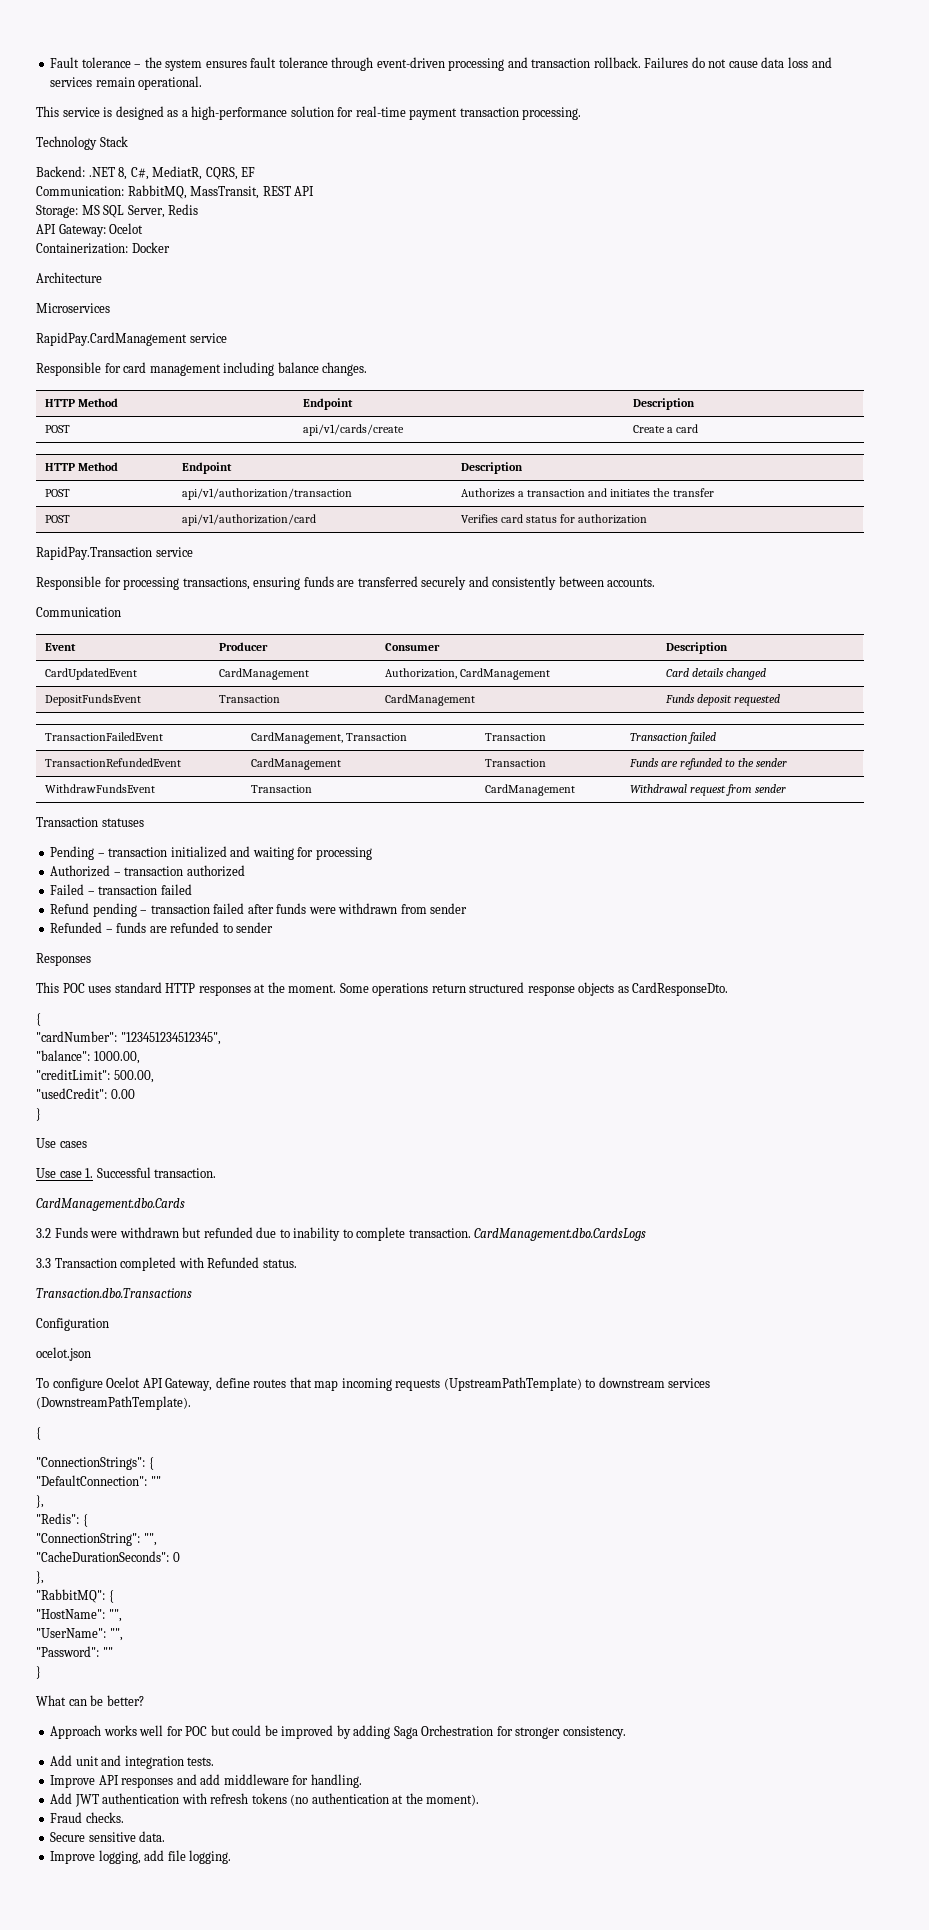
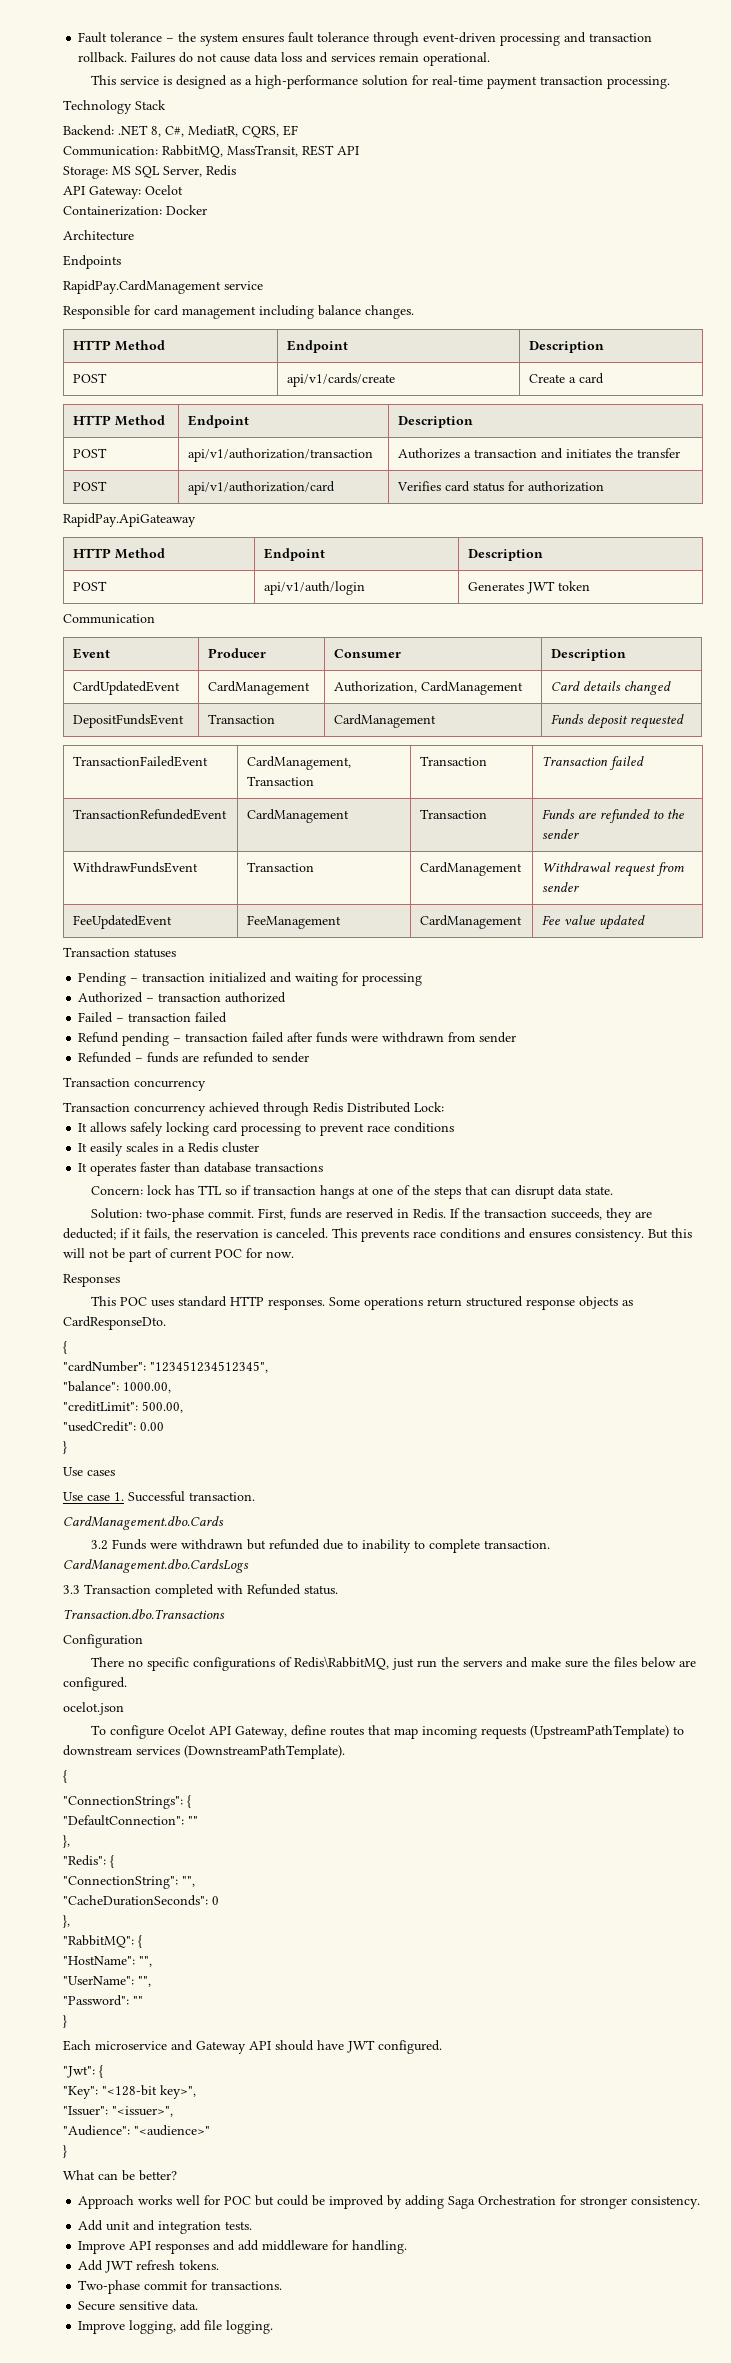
[36,303,110,313] Microservices -> [63,255,121,269] Endpoints
[36,546,193,560] [36,576,656,590] RapidPay.Transaction service // Responsible for processing transactions, ensuring funds are transferred securely and consistently between accounts. -> [63,513,196,527] [73,548,166,559] [264,548,326,561] [468,549,544,561] [73,581,108,591] [264,581,366,595] [468,581,591,594] RapidPay.ApiGateaway // HTTP Method | Endpoint | Description // POST | api/v1/auth/login | Generates JWT token
(787, 788) none -> [73,915,173,929] [247,915,342,929] [420,915,523,929] [542,915,646,930] // FeeUpdatedEvent | FeeManagement | CardManagement | Fee value updated
(274, 927) none -> [63,1077,206,1091] [63,1102,444,1116] [78,1122,455,1136] [78,1142,260,1156] [78,1162,324,1176] [91,1185,614,1199] [91,1208,653,1222] [63,1228,692,1242] [63,1248,294,1262] // Transaction concurrency // Transaction concurrency achieved through Redis Distributed Lock: // It allows safely locking card processing to prevent race conditions // It easily scales in a Redis cluster // It operates faster than database transactions // Concern: lock has TTL so if transaction hangs at one of the steps that can disrupt data state. // Solution: two-phase commit. First, funds are reserved in Redis. If the transaction succeeds, they are deducted; if it fails, the reservation is canceled. This prevents race conditions and ensures consistency. But this will not be part of current POC for now.
[198,982,337,996] responses at the moment. -> [268,1299,326,1310] responses.
(109, 1324) none -> [91,1656,697,1671] [63,1677,127,1691] // There no specific configurations of Redis\RabbitMQ, just run the servers and make sure the files below are configured.
(41, 1672) none -> [63,2040,442,2054] [63,2065,103,2078] [63,2085,196,2099] [63,2106,173,2117] [63,2125,210,2136] [63,2145,67,2158] // Each microservice and Gateway API should have JWT configured. // "Jwt": { // "Key": "<128-bit key>", // "Issuer": "<issuer>", // "Audience": "<audience>" // }
[102,1793,480,1806] [50,1812,124,1823] authentication with refresh tokens (no authentication at the moment). // Fraud checks. -> [136,2260,220,2270] [78,2280,283,2294] refresh tokens. // Two-phase commit for transactions.

